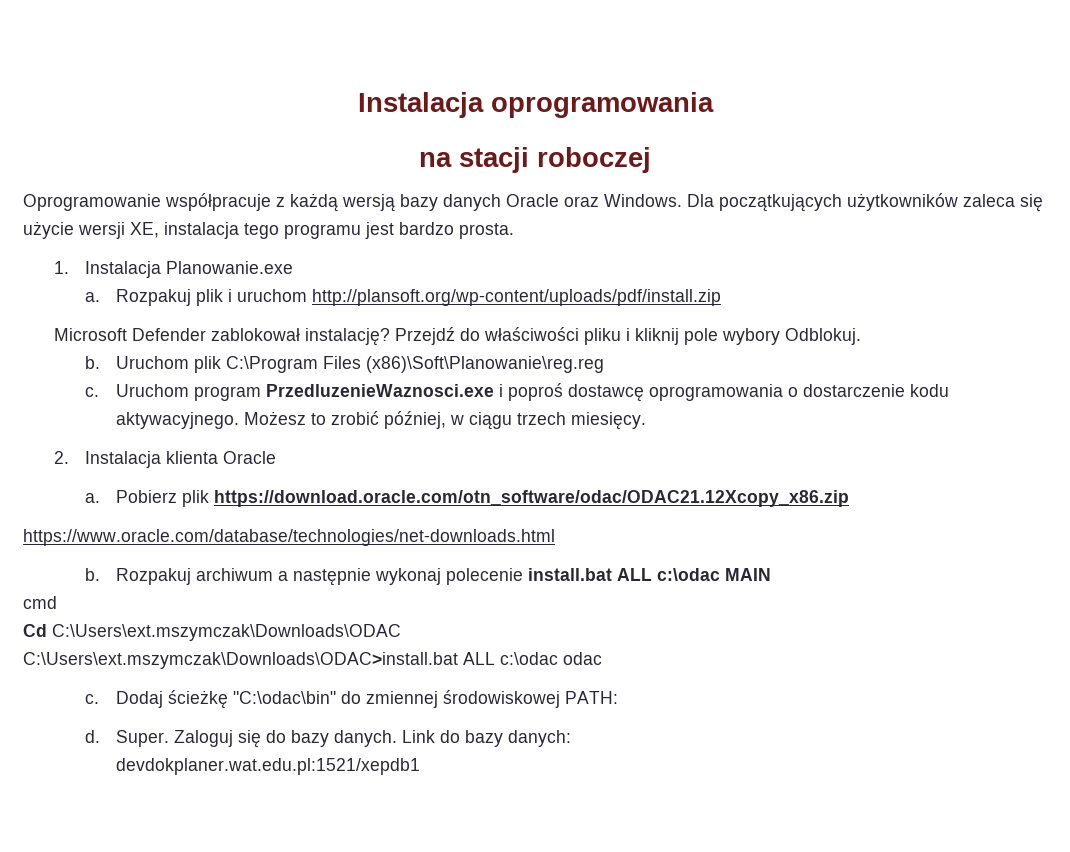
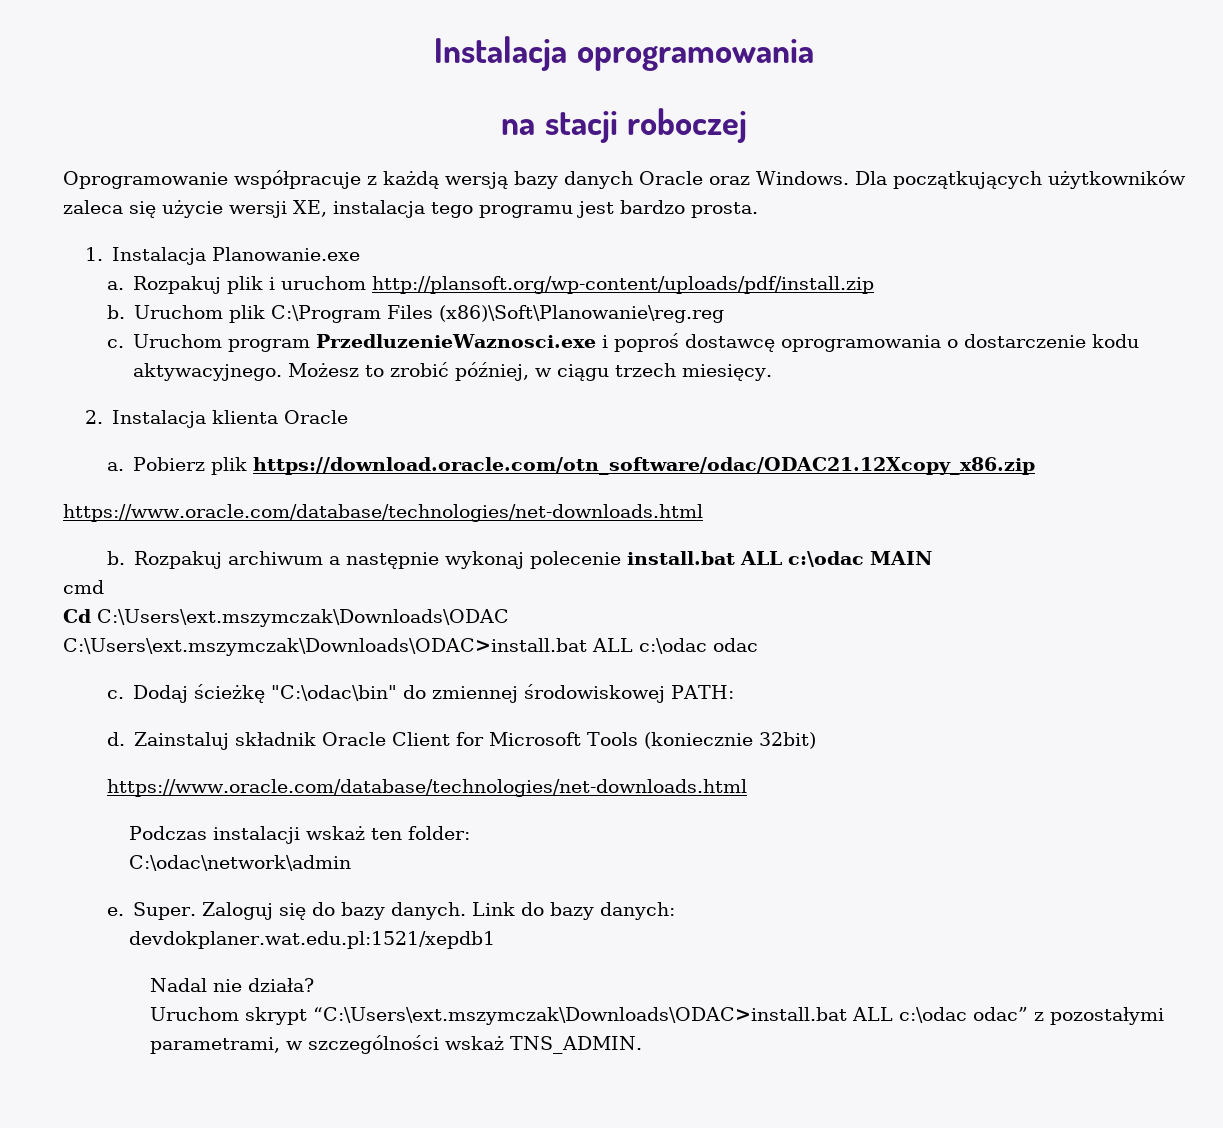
[54,327,862,346] // Microsoft Defender zablokował instalację? Przejdź do właściwości pliku i kliknij pole wybory Odblokuj. -> (875, 285) none
(101, 736) none -> [134,732,817,750] [106,779,747,797] [128,826,470,844] [128,855,351,871] [106,907,124,916] Zainstaluj składnik Oracle Client for Microsoft Tools (koniecznie 32bit) // https://www.oracle.com/database/technologies/net-downloads.html // Podczas instalacji wskaż ten folder: // C:\odac\network\admin // e.
(421, 766) none -> [150,978,315,992] [150,1007,1165,1025] [150,1035,643,1054] // Nadal nie działa? // Uruchom skrypt “C:\Users\ext.mszymczak\Downloads\ODAC>install.bat ALL c:\odac odac” z pozostałymi parametrami, w szczególności wskaż TNS_ADMIN.

